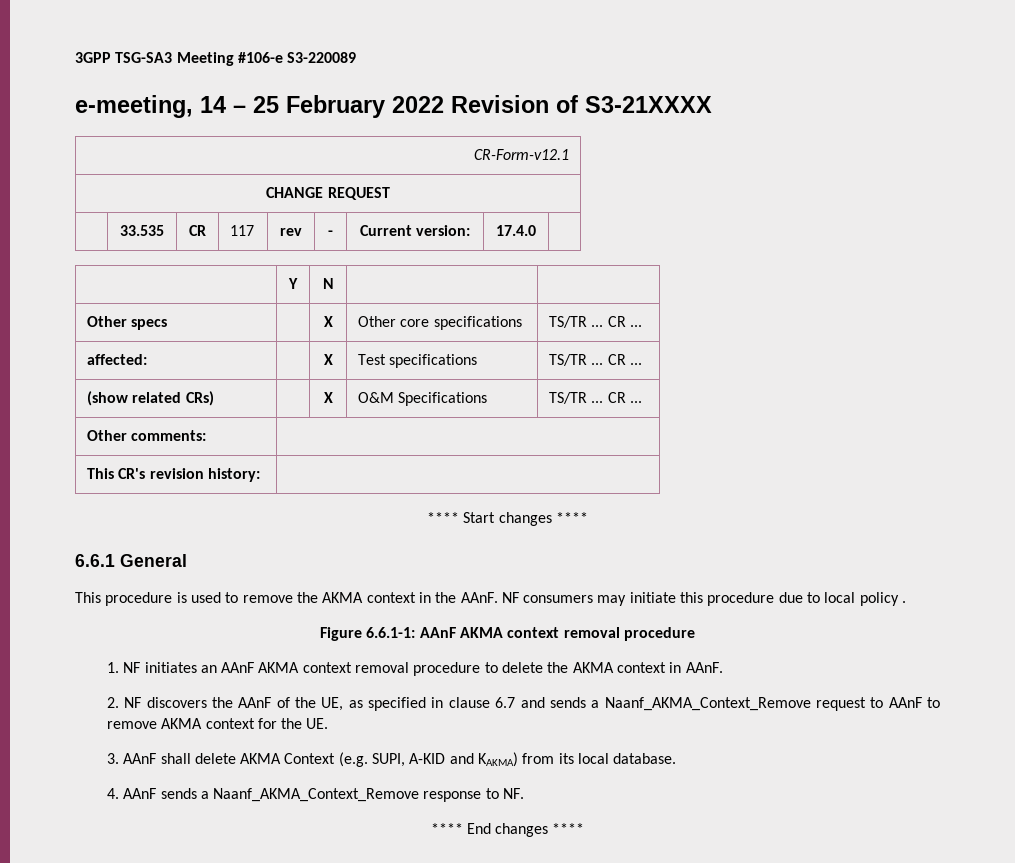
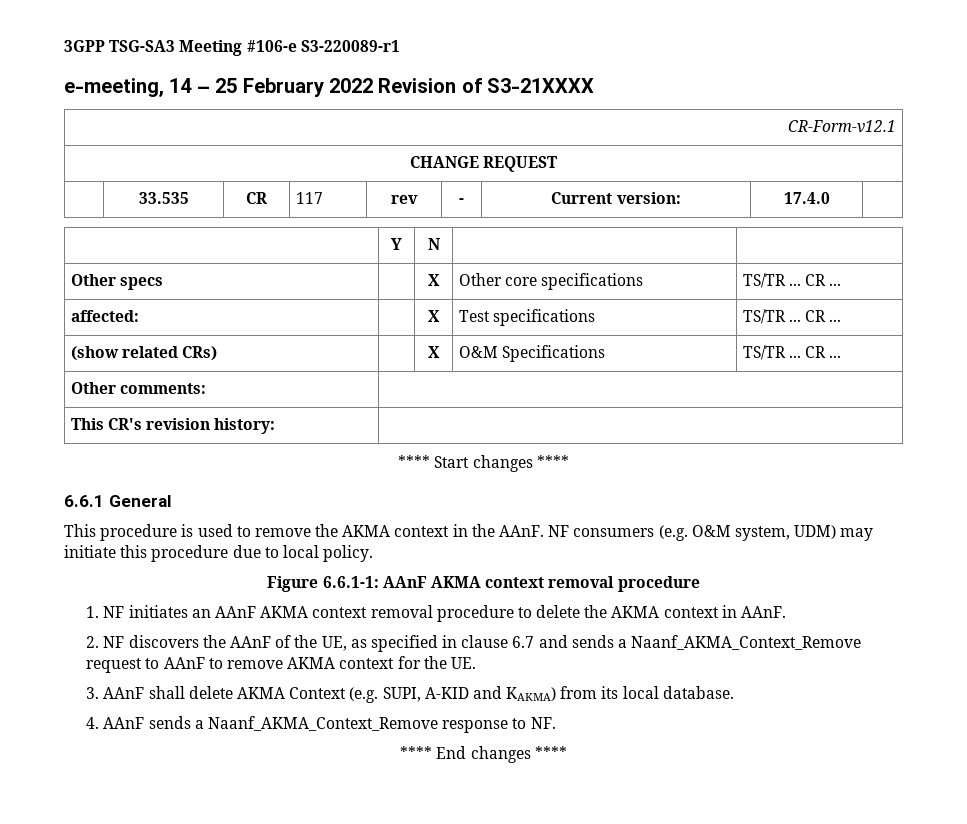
[287,52,357,63] S3-220089 -> [300,40,400,52] S3-220089-r1
(594, 599) none -> [658,525,837,541] (e.g. O&M system, UDM)
[859,592,907,606] policy . -> [323,545,374,562] policy.

